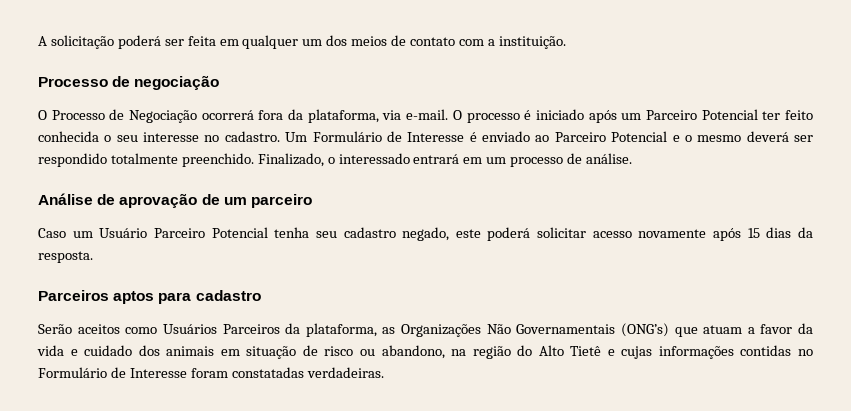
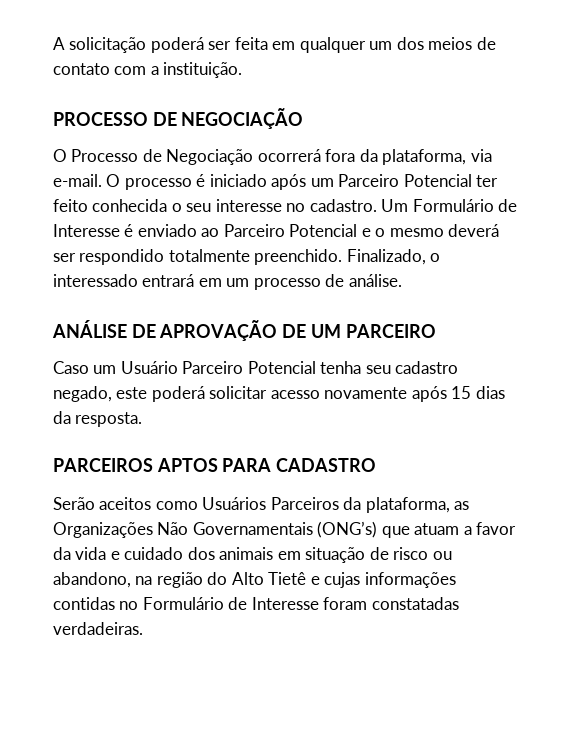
[38,75,220,90] Processo de negociação -> [53,108,304,129] PROCESSO DE NEGOCIAÇÃO
[38,193,312,208] Análise de aprovação de um parceiro -> [52,320,436,341] ANÁLISE DE APROVAÇÃO DE UM PARCEIRO
[38,290,261,304] Parceiros aptos para cadastro -> [53,458,377,472] PARCEIROS APTOS PARA CADASTRO

